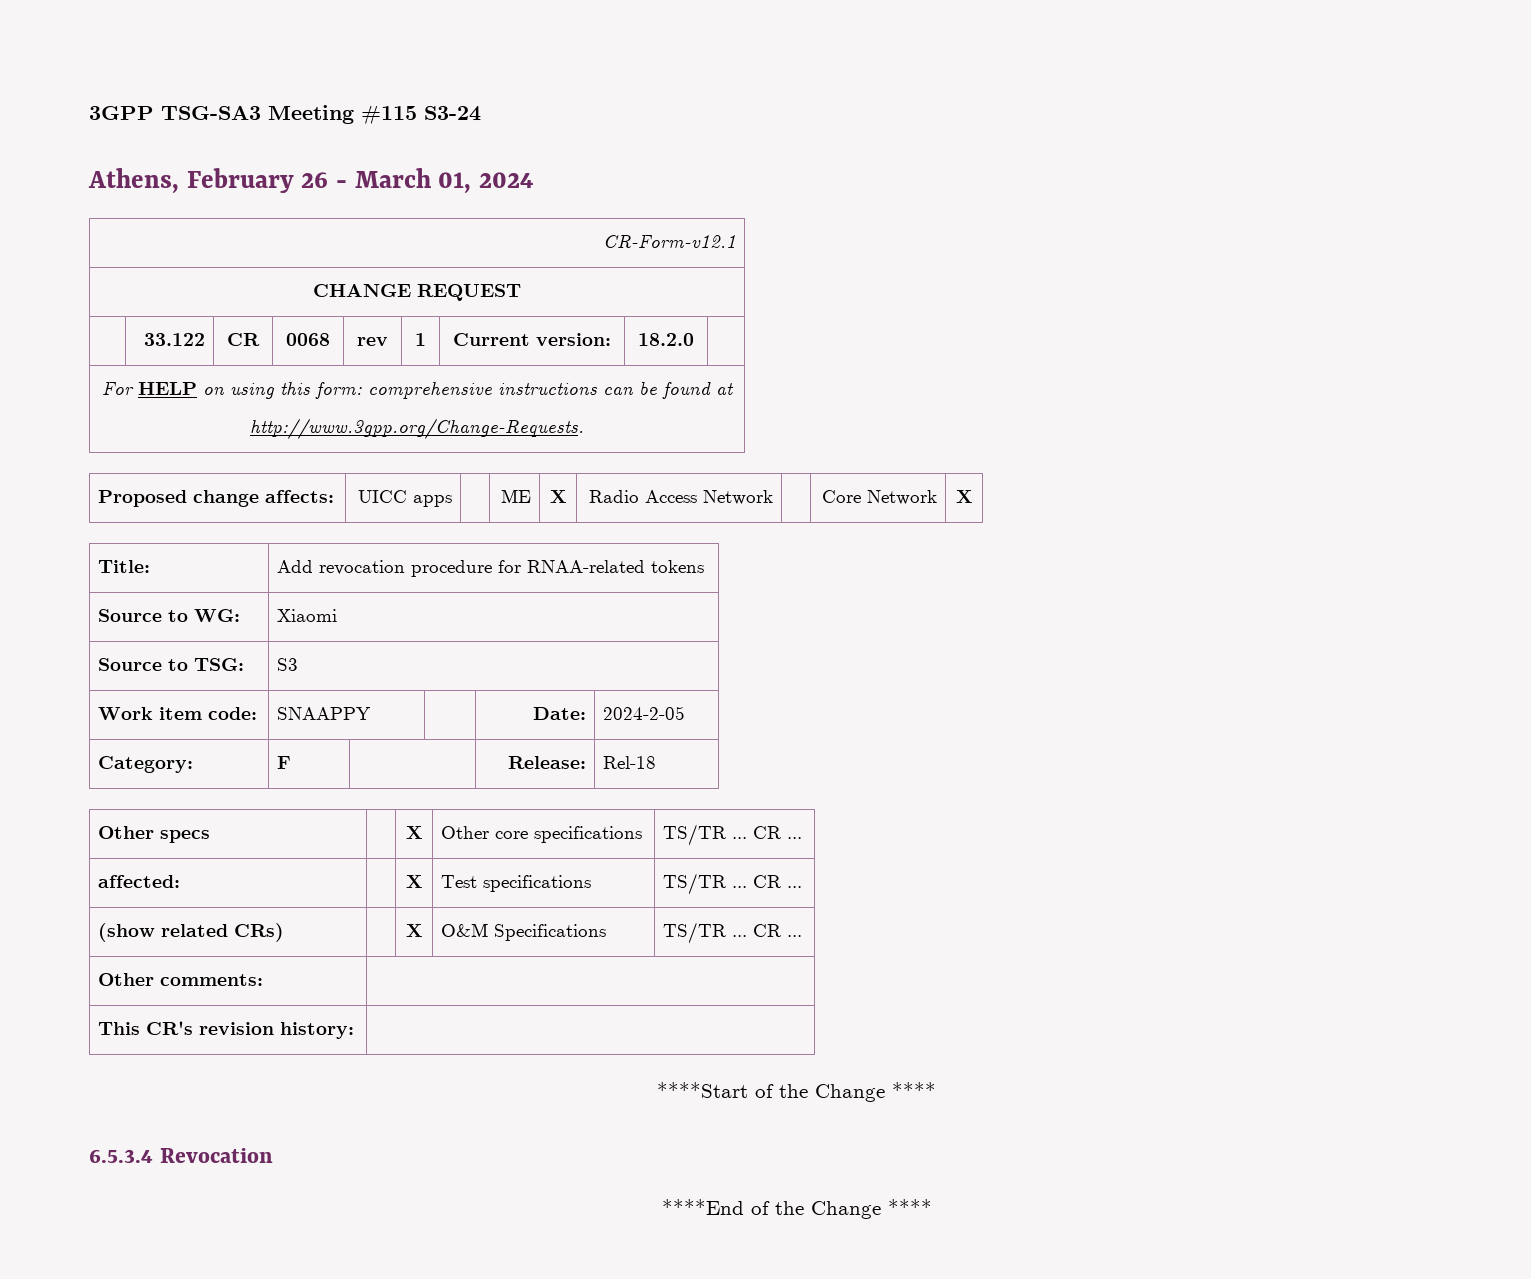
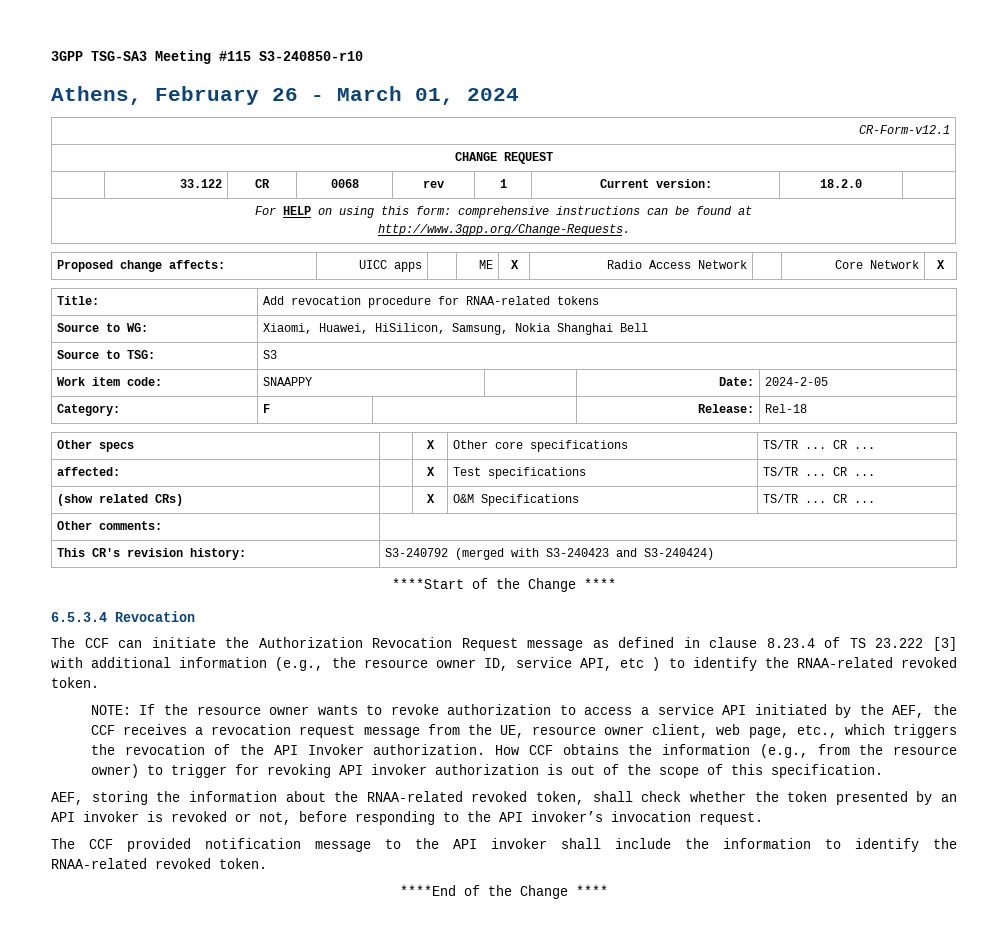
[424,106,481,121] S3-24 -> [259,51,363,61] S3-240850-r10
[277,609,338,622] Xiaomi -> [263,323,649,335] Xiaomi, Huawei, HiSilicon, Samsung, Nokia Shanghai Bell
(355, 1030) none -> [385,548,715,560] S3-240792 (merged with S3-240423 and S3-240424)
(273, 1155) none -> [51,637,957,651] [51,657,957,671] [51,677,99,688] [90,704,957,718] [90,724,957,738] [90,744,957,758] [90,764,883,778] [51,791,957,805] [51,811,763,825] [51,838,957,852] [51,858,267,869] // The CCF can initiate the Authorization Revocation Request message as defined in clause 8.23.4 of TS 23.222 [3] with additional information (e.g., the resource owner ID, service API, etc ) to identify the RNAA-related revoked token. // NOTE: If the resource owner wants to revoke authorization to access a service API initiated by the AEF, the CCF receives a revocation request message from the UE, resource owner client, web page, etc., which triggers the revocation of the API Invoker authorization. How CCF obtains the information (e.g., from the resource owner) to trigger for revoking API invoker authorization is out of the scope of this specification. // AEF, storing the information about the RNAA-related revoked token, shall check whether the token presented by an API invoker is revoked or not, before responding to the API invoker’s invocation request. // The CCF provided notification message to the API invoker shall include the information to identify the RNAA-related revoked token.

